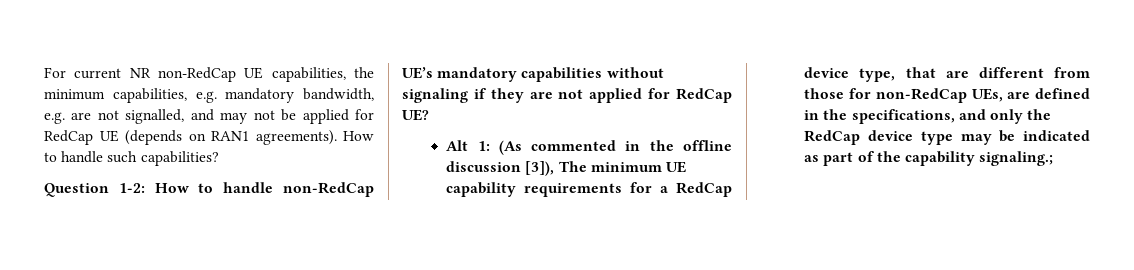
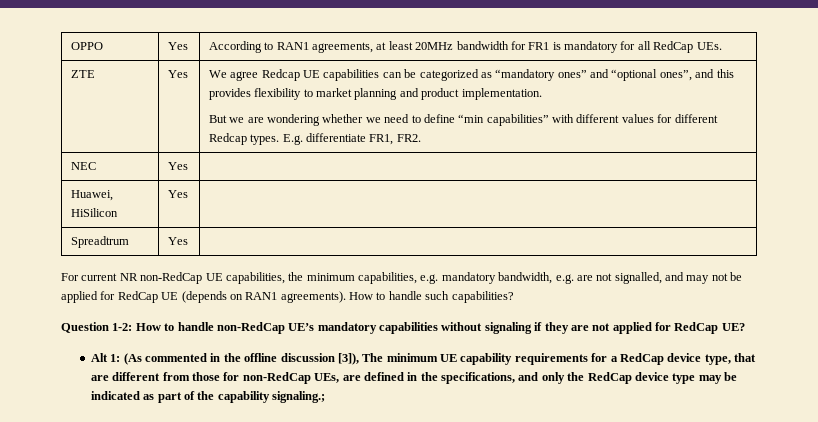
(44, 72) none -> [70,42,103,50] [167,42,188,50] [208,41,722,53] [70,70,95,78] [167,70,188,78] [208,69,734,81] [208,88,542,100] [208,114,718,126] [208,133,421,145] [70,162,96,170] [167,162,188,170] [70,190,113,201] [70,208,118,217] [167,190,188,198] [70,236,129,248] [167,237,188,245] OPPO | Yes | According to RAN1 agreements, at least 20MHz bandwidth for FR1 is mandatory for all RedCap UEs. // ZTE | Yes | We agree Redcap UE capabilities can be categorized as “mandatory ones” and “optional ones”, and this provides flexibility to market planning and product implementation. // But we are wondering whether we need to define “min capabilities” with different values for different Redcap types. E.g. differentiate FR1, FR2. // NEC | Yes | // Huawei, HiSilicon | Yes | // Spreadtrum | Yes | //

